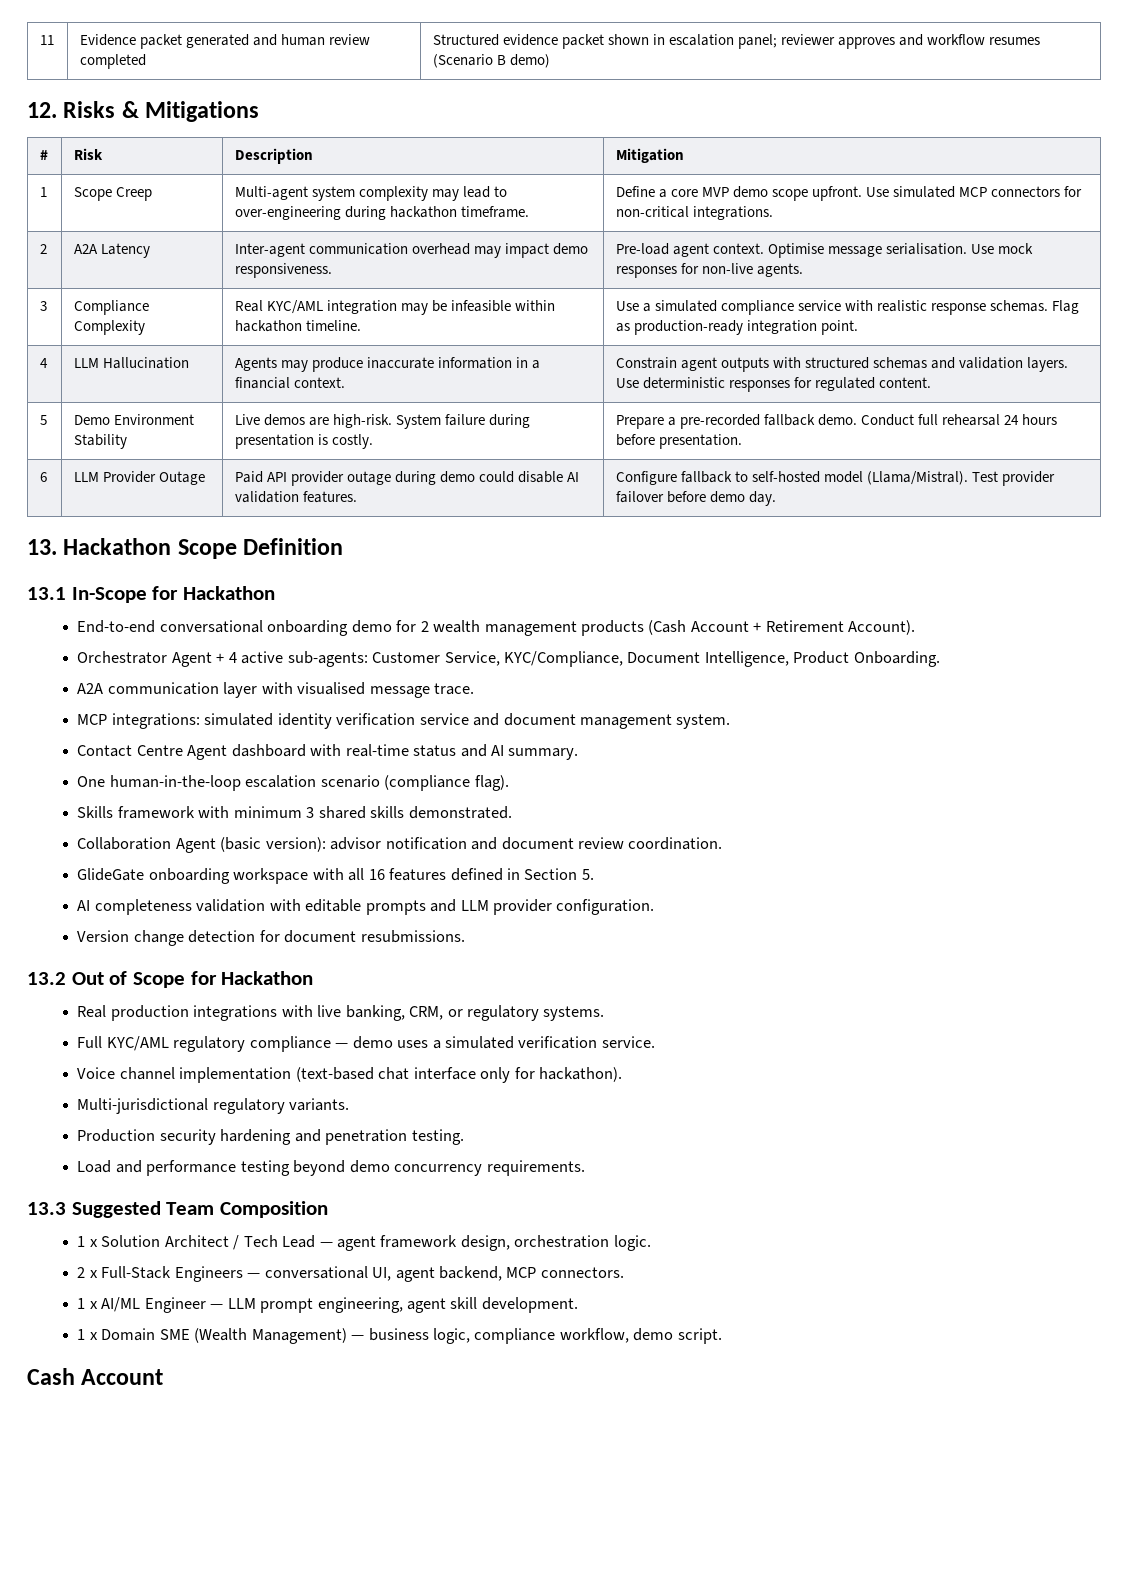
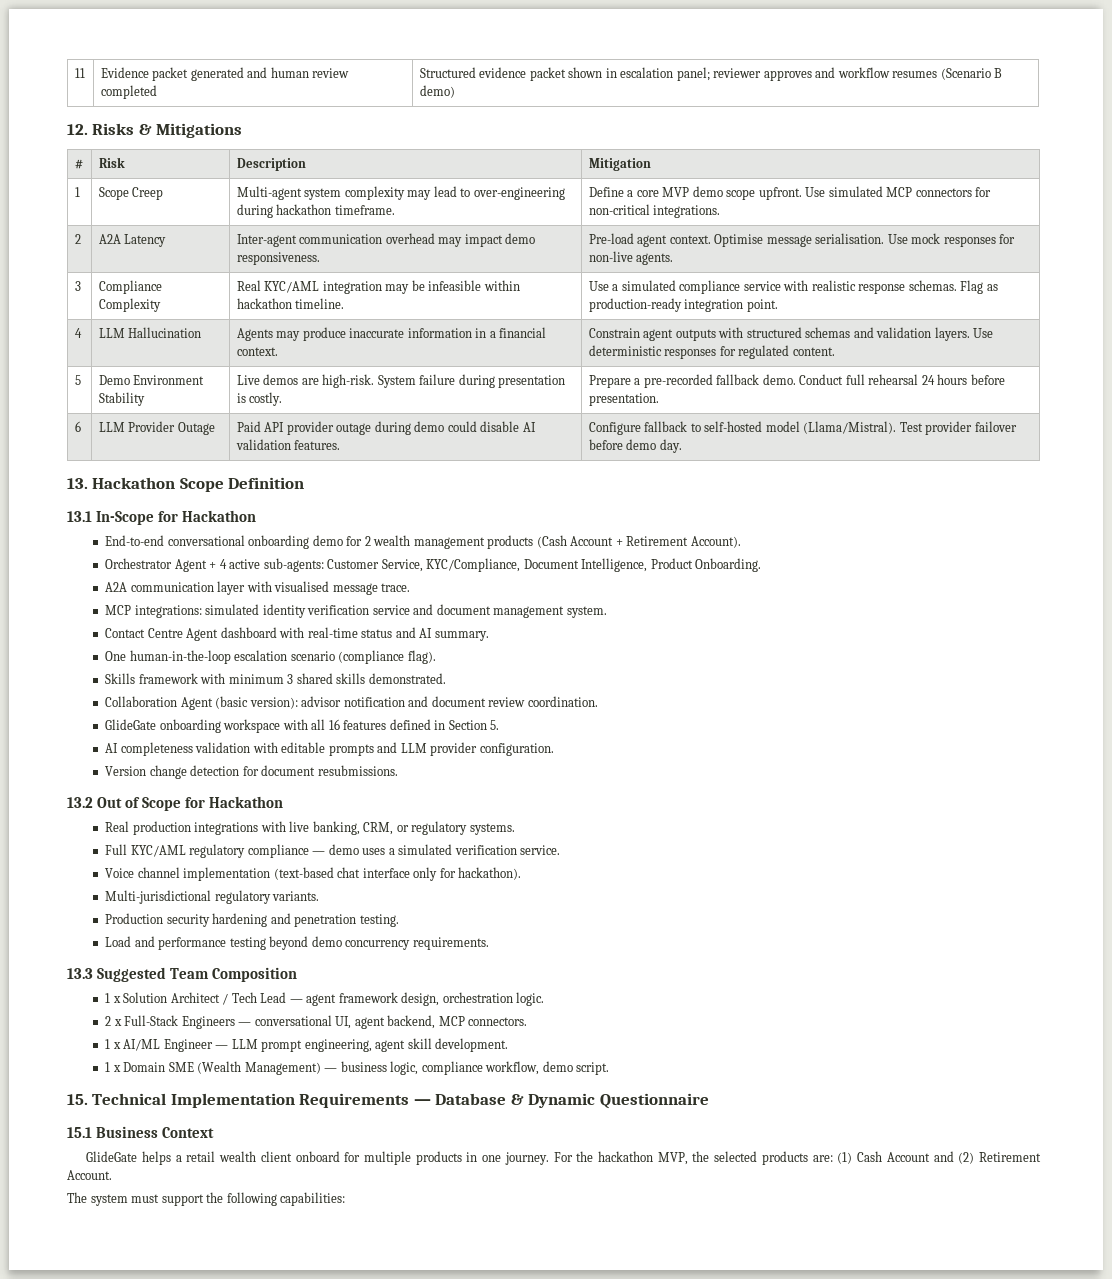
[27,1368,164,1385] Cash Account -> [67,1093,709,1109] [67,1126,215,1138] [86,1151,1041,1165] [67,1170,112,1180] [67,1192,346,1206] 15. Technical Implementation Requirements — Database & Dynamic Questionnaire // 15.1 Business Context // GlideGate helps a retail wealth client onboard for multiple products in one journey. For the hackathon MVP, the selected products are: (1) Cash Account and (2) Retirement Account. // The system must support the following capabilities:

